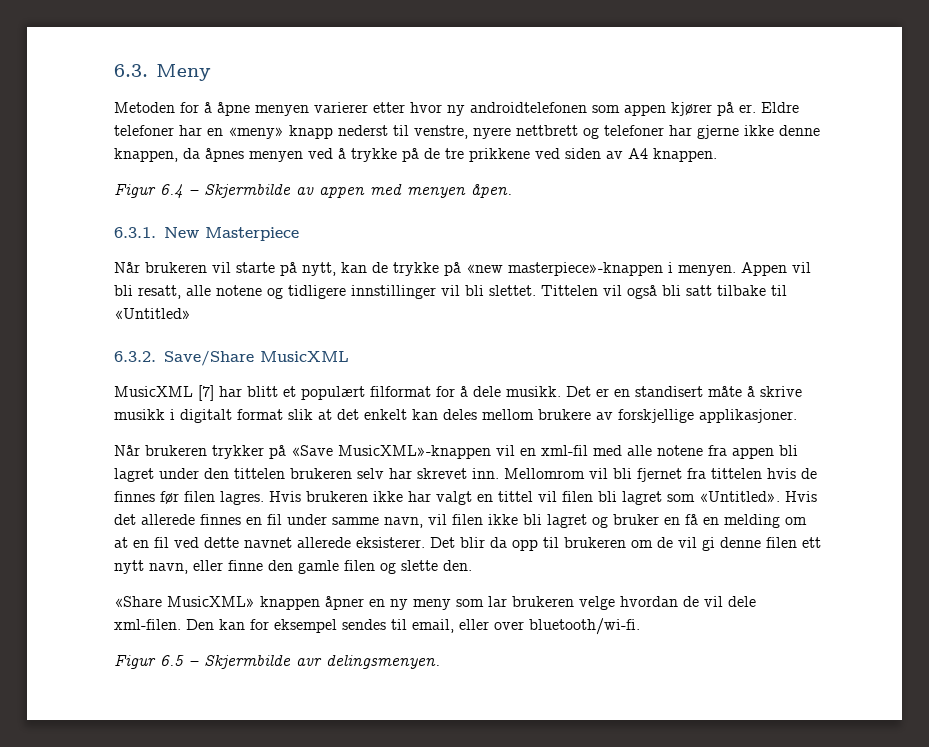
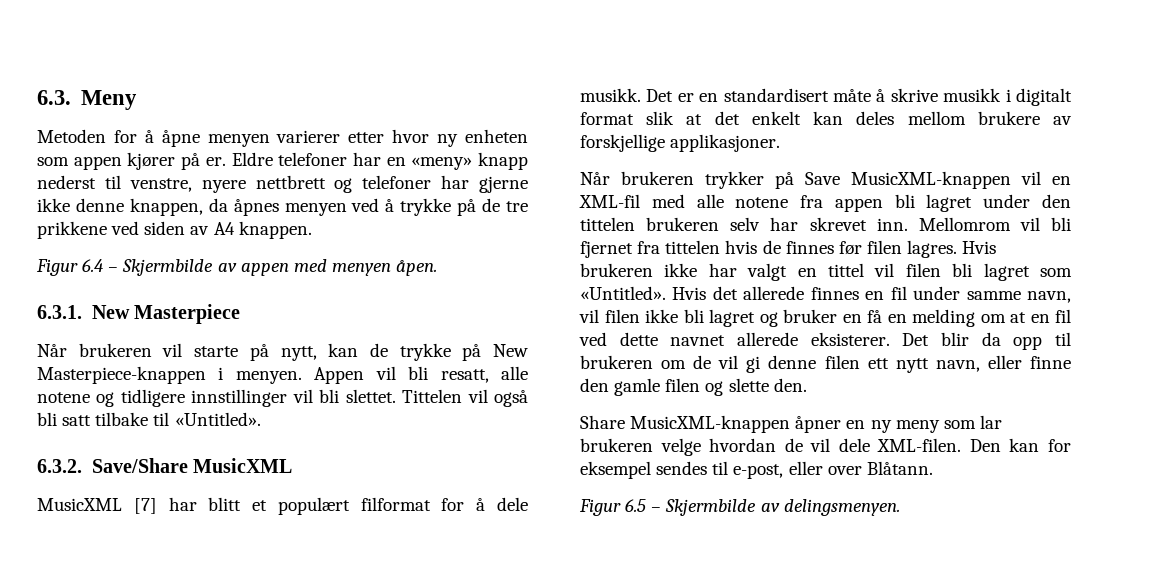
[470,102,587,113] androidtelefonen -> [465,129,529,143] enheten
[466,262,663,276] «new masterpiece»-knappen -> [492,344,528,357] [37,366,206,384] New Masterpiece-knappen
[114,308,191,319] «Untitled» -> [174,412,261,426] «Untitled».
[635,386,703,397] standisert -> [723,88,829,102] standardisert
[291,445,491,459] «Save MusicXML»-knappen -> [805,171,1011,189] Save MusicXML-knappen
[541,445,588,456] xml-fil -> [579,194,640,208] XML-fil
[114,596,320,610] «Share MusicXML» knappen -> [580,415,791,433] Share MusicXML-knappen
[114,619,181,630] xml-filen. -> [877,438,962,452] XML-filen.
[412,619,454,633] email, -> [733,464,784,479] e-post,
[529,618,640,635] bluetooth/wi-fi. -> [866,461,933,475] Blåtann.
[296,658,322,666] avr -> [760,503,780,512] av

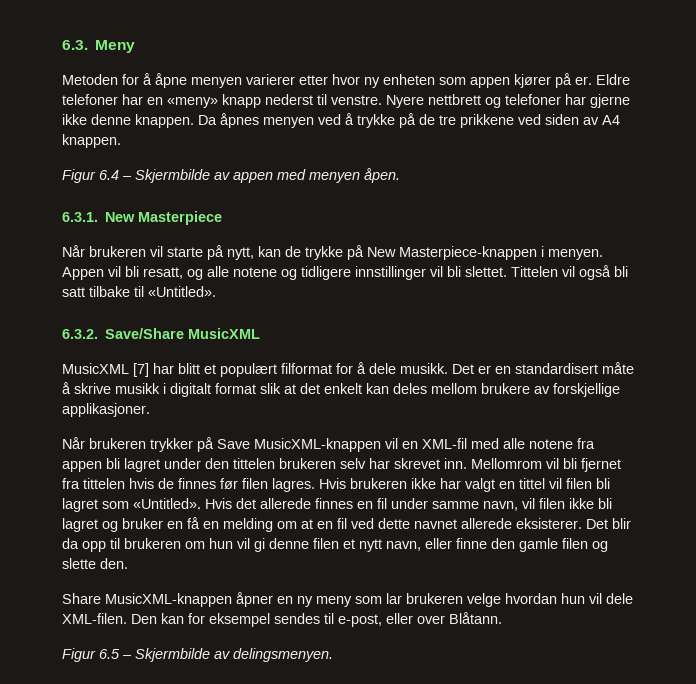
[129,178,246,193] venstre, nyere -> [331,95,424,108] venstre. Nyere
[129,198,228,216] knappen, da -> [135,114,217,128] knappen. Da
(489, 376) none -> [187,269,203,280] og
[693,355,712,369] de -> [209,538,233,549] hun
[867,358,889,369] ett -> [343,539,355,549] et
[784,438,803,452] de -> [561,593,585,604] hun

